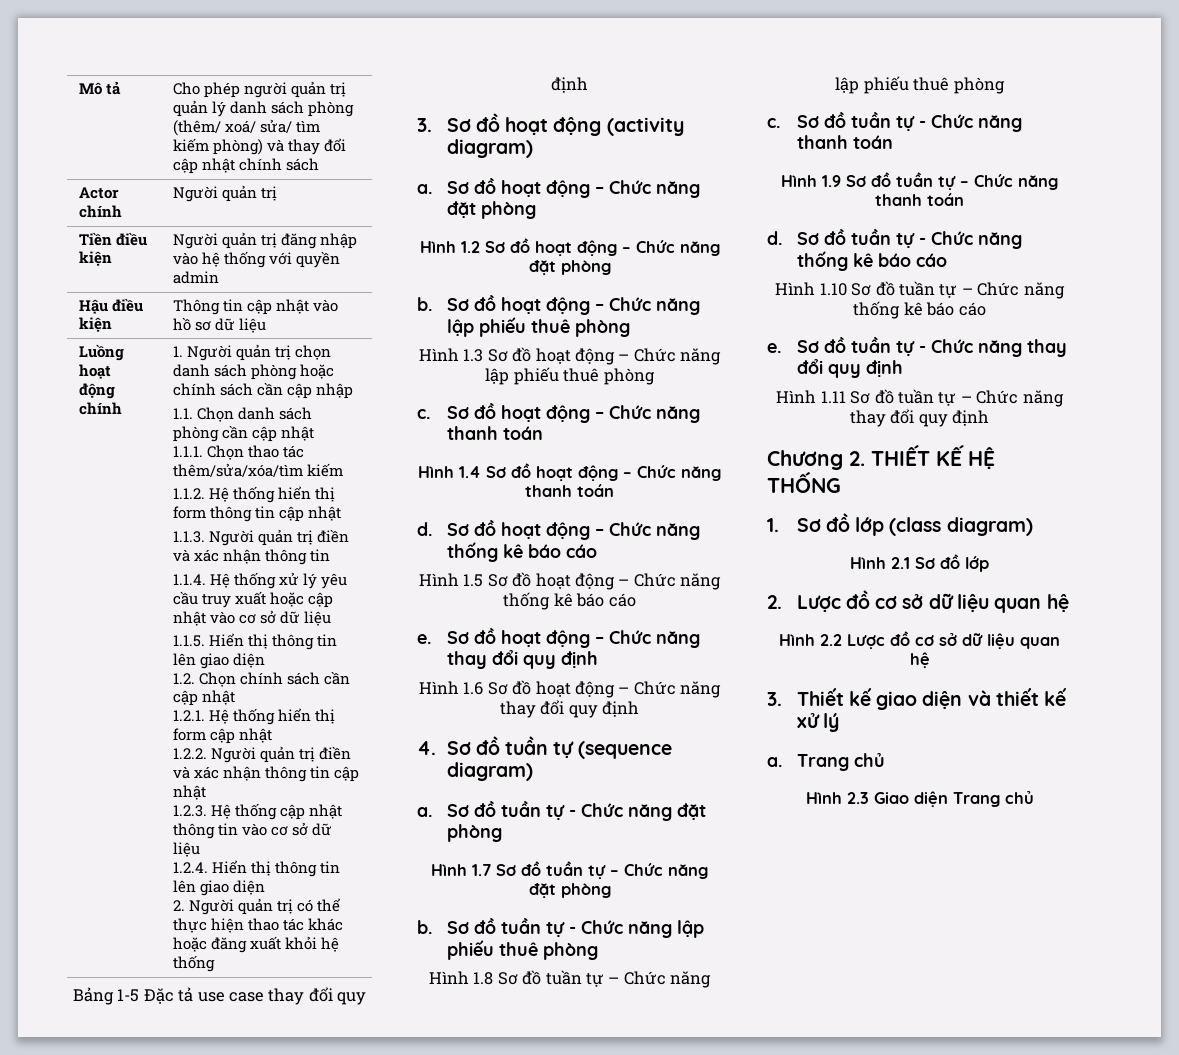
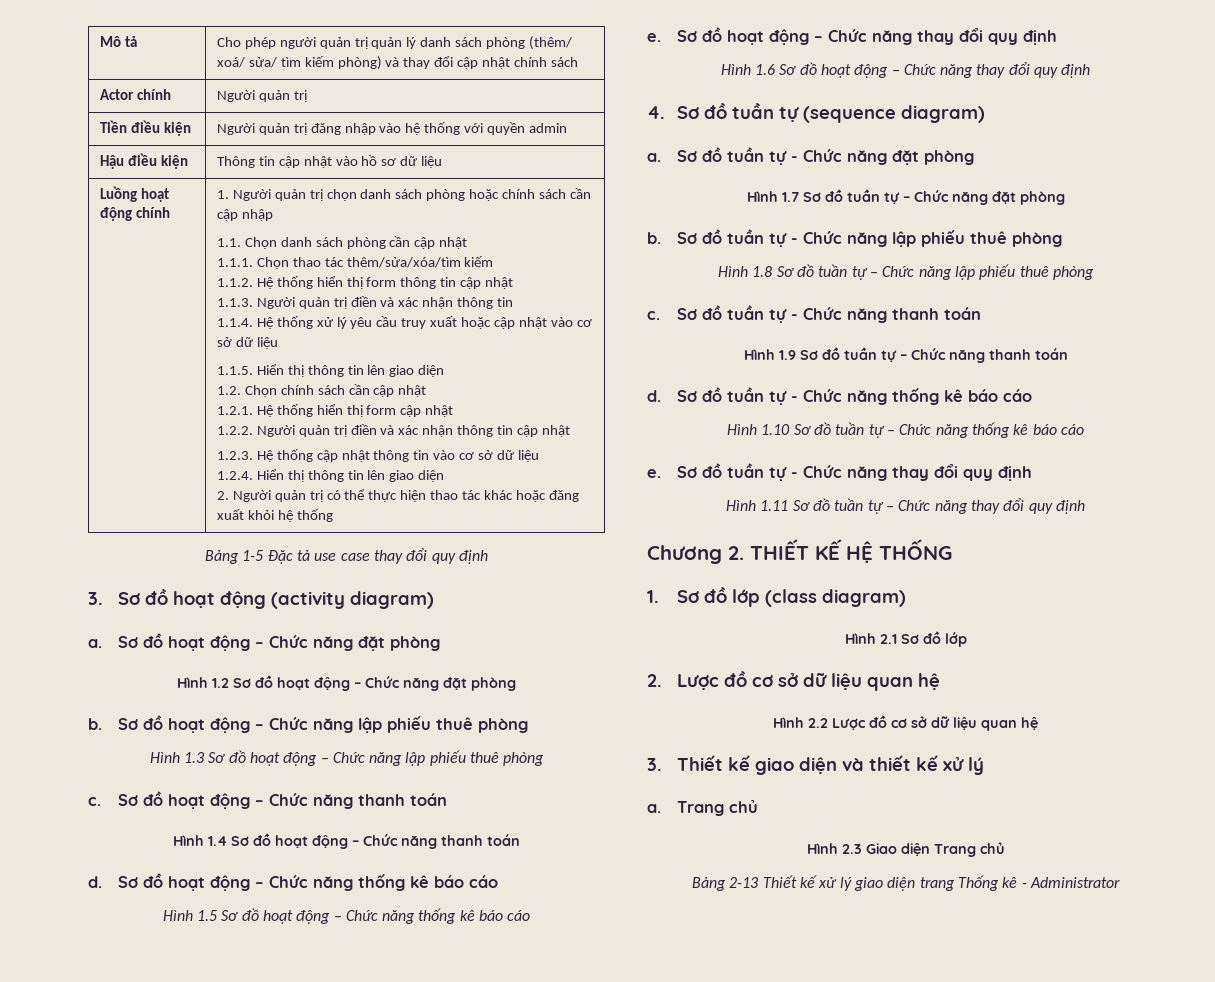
(1034, 797) none -> [692,875,1120,891] // Bảng 2-13 Thiết kế xử lý giao diện trang Thống kê - Administrator

